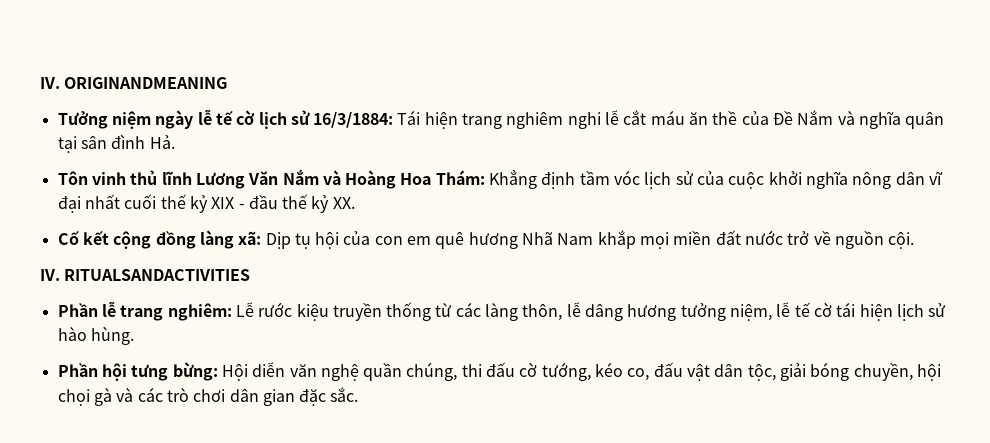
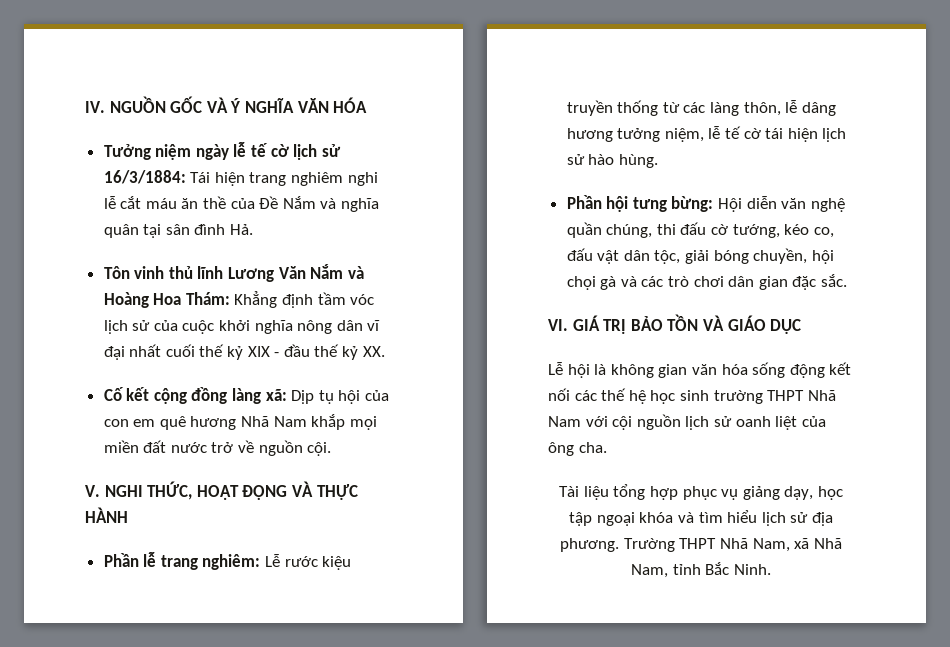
[40,77,228,89] IV. ORIGINANDMEANING -> [85,96,368,113] IV. NGUỒN GỐC VÀ Ý NGHĨA VĂN HÓA
[40,269,251,281] IV. RITUALSANDACTIVITIES -> [85,481,358,500] [85,507,128,523] V. NGHI THỨC, HOẠT ĐỘNG VÀ THỰC HÀNH
(359, 394) none -> [548,314,802,334] [548,362,852,378] [548,388,836,404] [548,414,826,430] [548,442,607,456] [559,484,843,500] [569,510,833,526] [560,538,842,552] [631,562,771,578] // VI. GIÁ TRỊ BẢO TỒN VÀ GIÁO DỤC // Lễ hội là không gian văn hóa sống động kết nối các thế hệ học sinh trường THPT Nhã Nam với cội nguồn lịch sử oanh liệt của ông cha. // Tài liệu tổng hợp phục vụ giảng dạy, học tập ngoại khóa và tìm hiểu lịch sử địa phương. Trường THPT Nhã Nam, xã Nhã Nam, tỉnh Bắc Ninh.

